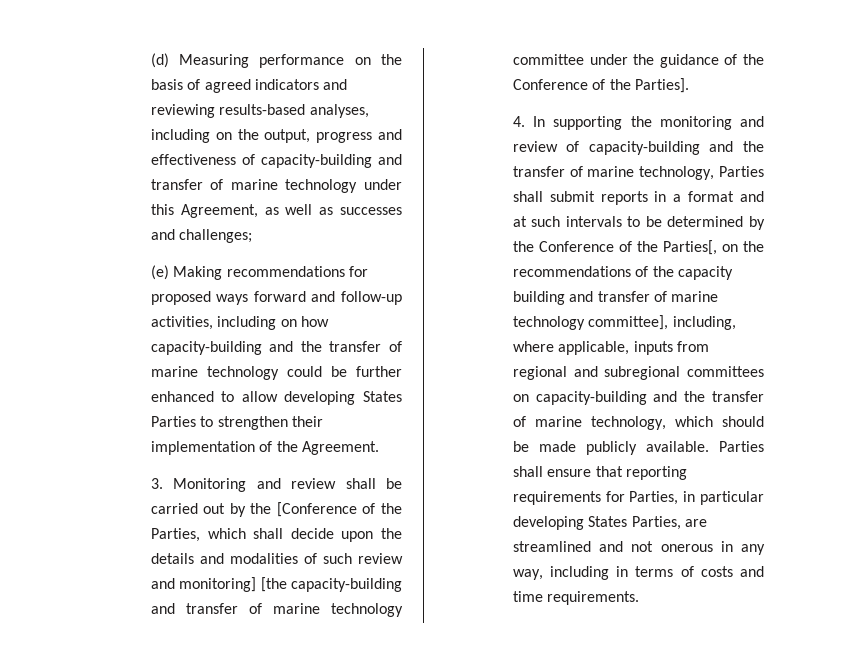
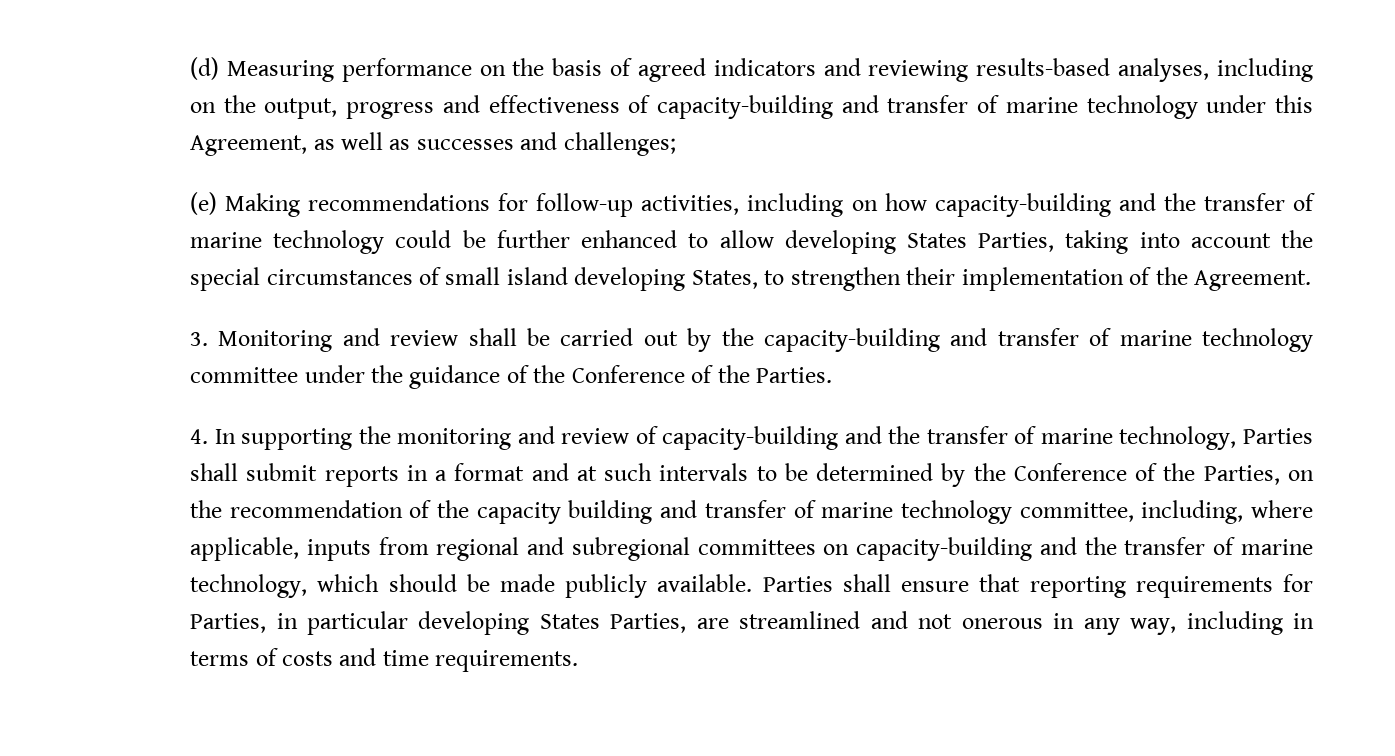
[150,291,336,305] proposed ways forward and -> (529, 202) none
[150,416,196,427] Parties -> [978,230,1314,254] [190,267,758,291] Parties, taking into account the special circumstances of small island developing States,
[276,502,402,517] [150,528,402,542] [150,553,403,564] [150,577,287,592] [Conference of the Parties, which shall decide upon the details and modalities of such review and monitoring] [the -> (754, 337) none
[634,78,689,93] Parties]. -> [756,367,833,383] Parties.
[662,240,764,255] [512,266,631,277] Parties[, on the recommendations -> [1203,465,1314,485] [190,500,403,518] Parties, on the recommendation
[588,315,669,330] committee], -> [1019,502,1134,522] committee,

